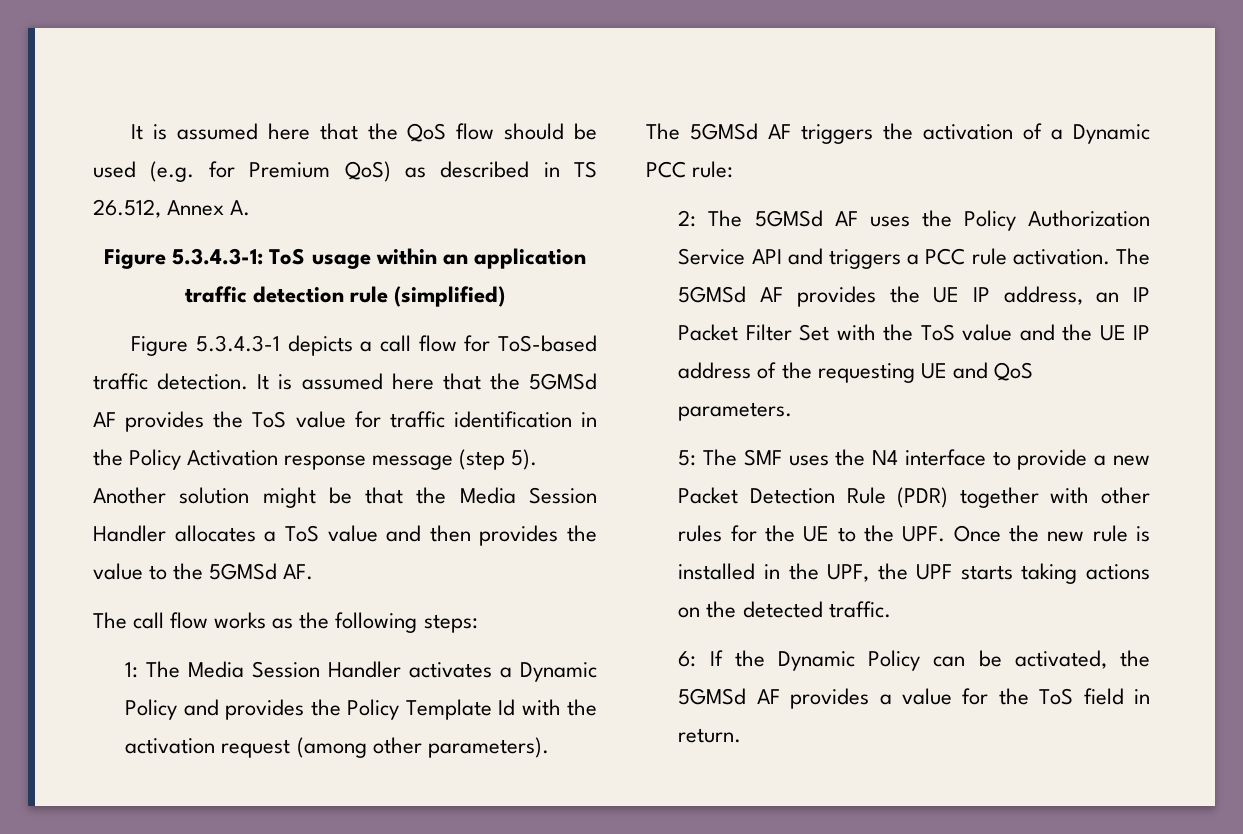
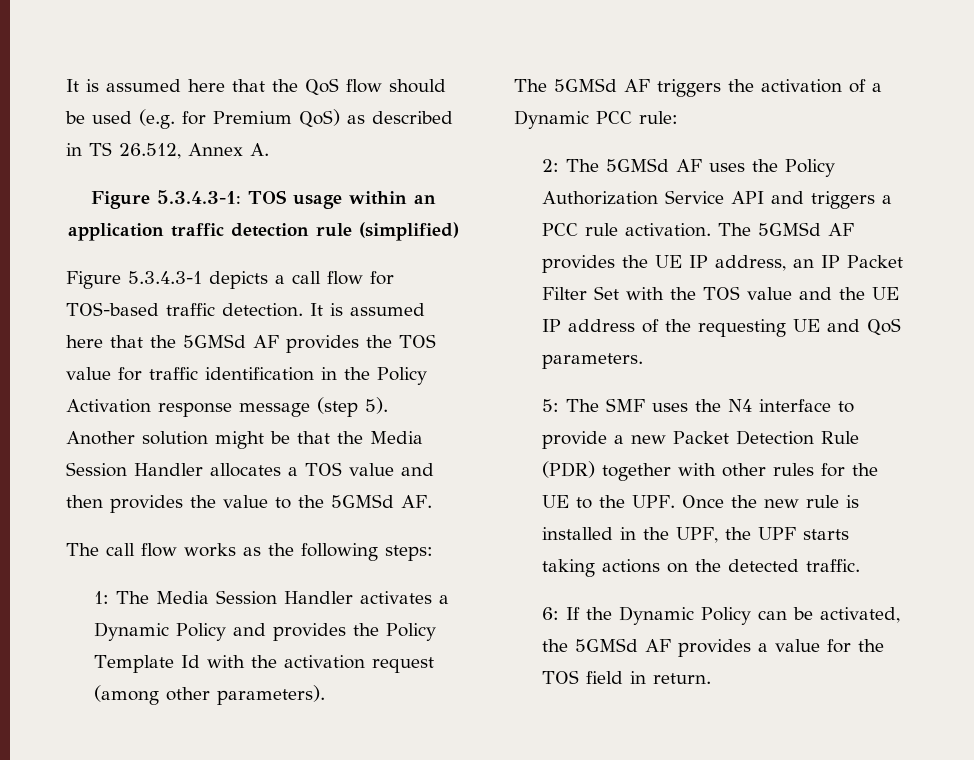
[269,248,306,265] ToS -> [247,190,287,204] TOS
[498,335,597,352] ToS-based -> [66,302,159,316] TOS-based
[252,411,287,428] ToS -> [399,334,436,348] TOS
[284,525,319,542] ToS -> [305,462,342,476] TOS
[920,324,955,341] ToS -> [703,286,741,300] TOS
[1039,688,1074,705] ToS -> [542,670,580,684] TOS

